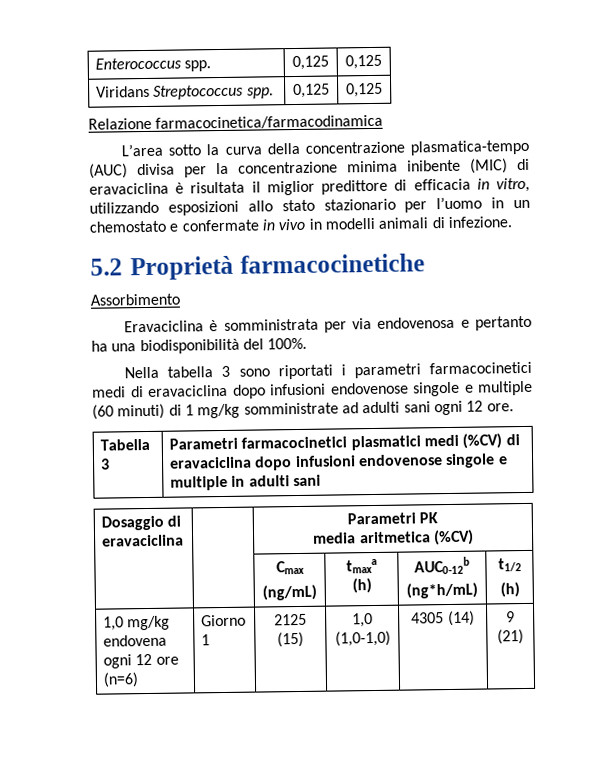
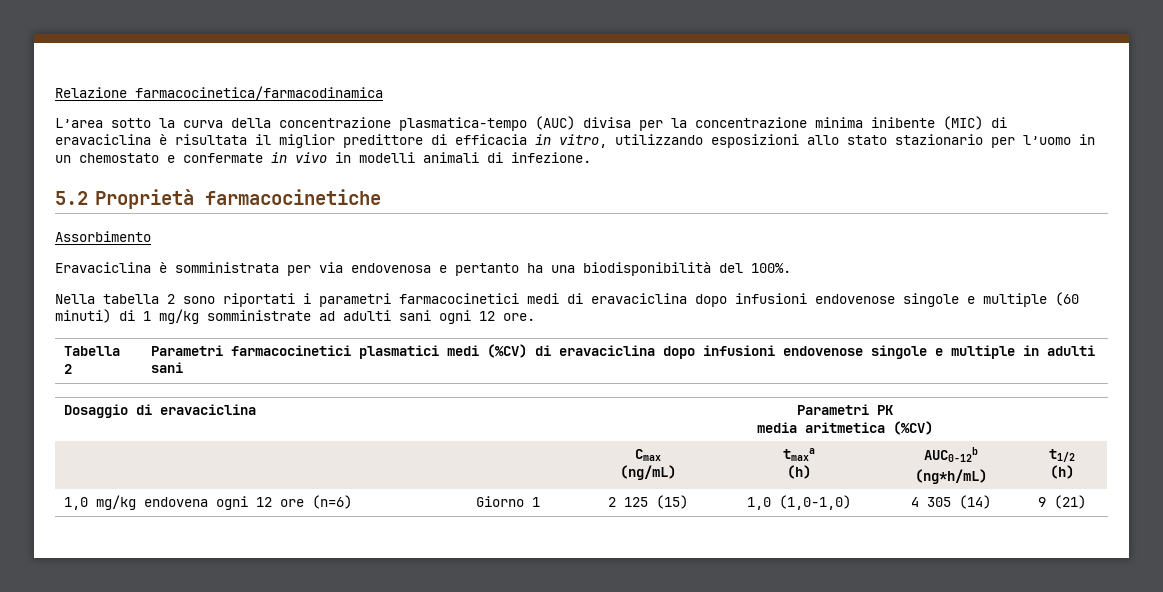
[95,57,212,72] [292,55,329,71] [345,54,382,70] [96,84,274,100] [293,83,330,99] [346,82,383,98] Enterococcus spp. | 0,125 | 0,125 // Viridans Streptococcus spp. | 0,125 | 0,125 // -> (55, 92) none
[221,365,231,377] 3 -> [167,294,175,304] 2
[100,458,111,470] 3 -> [63,364,72,374] 2
[274,613,307,626] 2125 -> [607,497,648,507] 2 125
[411,612,445,624] 4305 -> [910,497,951,507] 4 305

